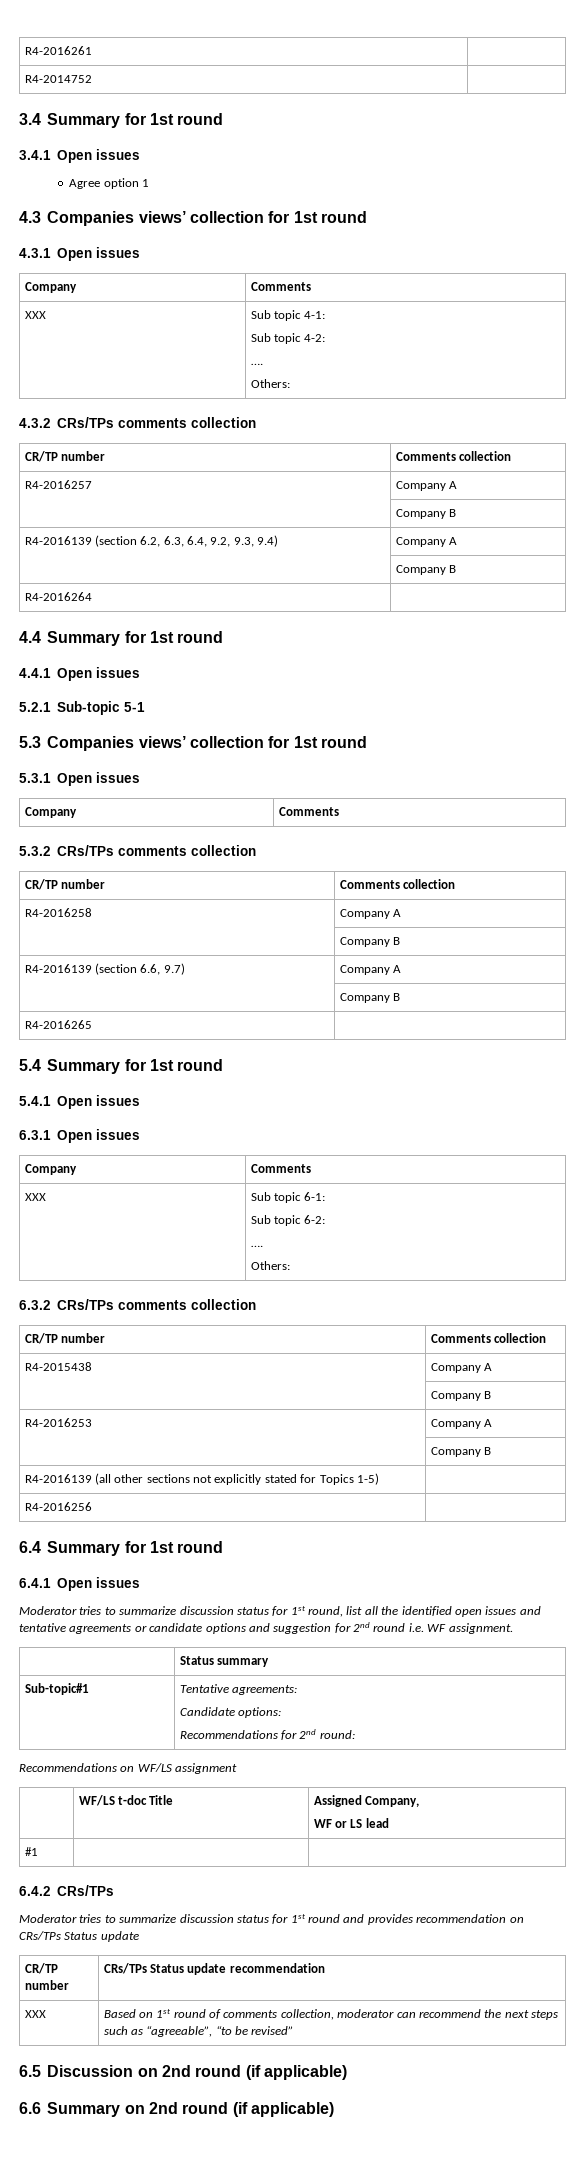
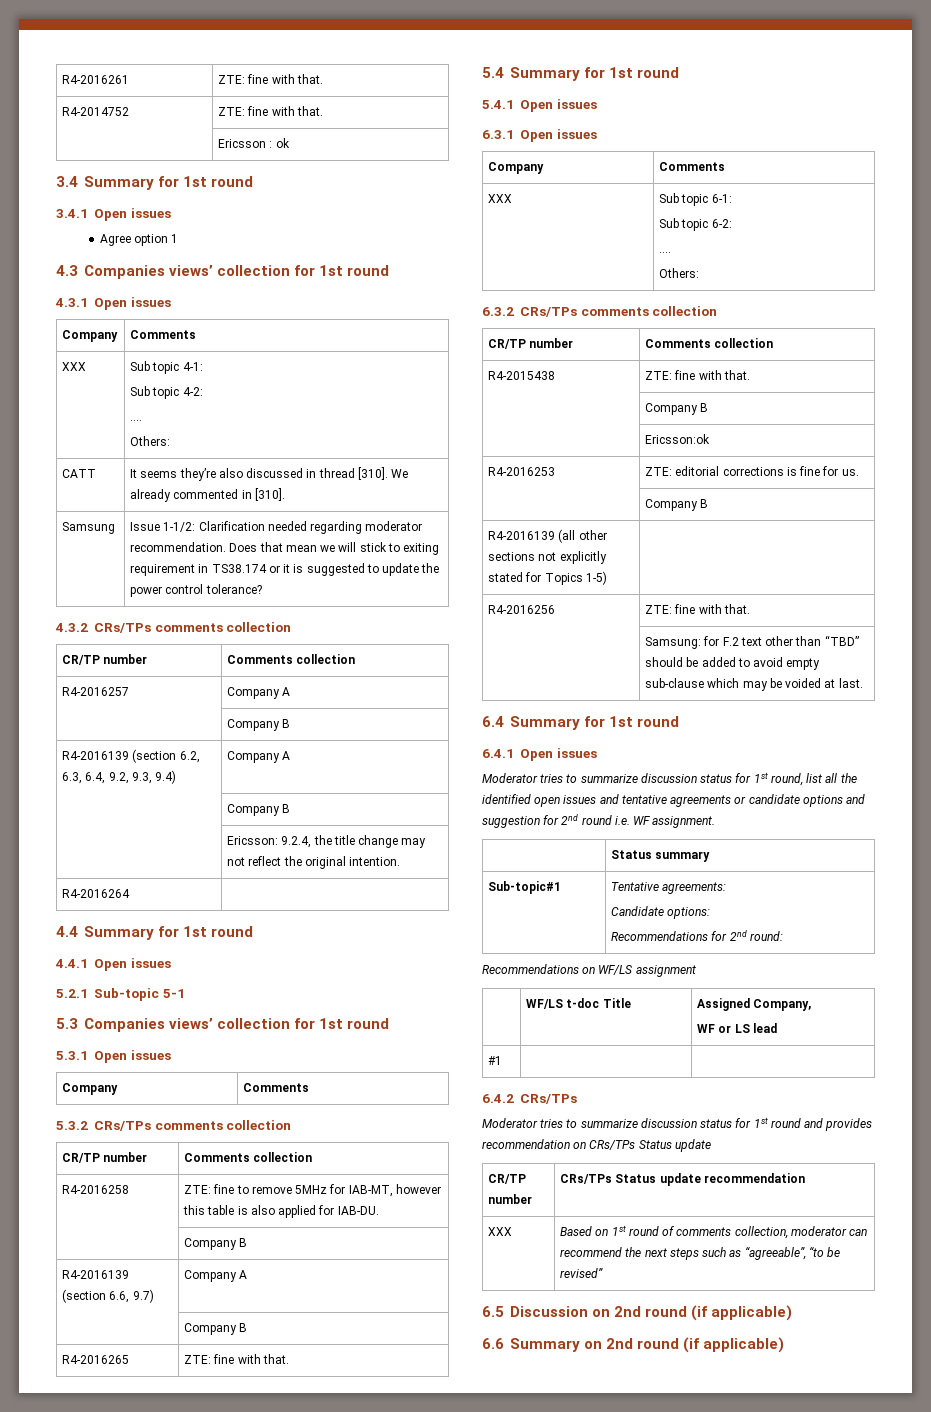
[24,75,92,83] // R4-2014752 | -> [218,74,323,84] [62,107,130,116] [218,106,323,116] [218,138,290,148] ZTE: fine with that. // R4-2014752 | ZTE: fine with that. // | Ericsson : ok
(290, 383) none -> [62,469,97,478] [130,467,409,481] [130,488,285,502] [62,522,116,534] [130,521,423,534] [130,542,440,555] [130,563,440,576] [130,584,262,597] // CATT | It seems they’re also discussed in thread [310]. We already commented in [310]. // Samsung | Issue 1-1/2: Clarification needed regarding moderator recommendation. Does that mean we will stick to exiting requirement in TS38.174 or it is suggested to update the power control tolerance?
(456, 569) none -> [227,835,427,848] [227,856,401,869] // | Ericsson: 9.2.4, the title change may not reflect the original intention.
[339,909,401,919] Company A -> [184,1184,441,1197] [183,1205,379,1218] ZTE: fine to remove 5MHz for IAB-MT, however this table is also applied for IAB-DU.
(92, 1024) none -> [184,1354,289,1364] ZTE: fine with that.
[430,1363,492,1373] [430,1391,491,1401] Company A // | Company B -> [645,370,750,380] [645,403,709,415] [645,434,711,444] ZTE: fine with that. // | Company B // | Ericsson:ok
[430,1419,492,1429] Company A -> [645,466,859,476] ZTE: editorial corrections is fine for us.
(92, 1506) none -> [645,604,750,614] [645,635,859,649] [645,657,821,670] [645,678,863,691] ZTE: fine with that. // | Samsung: for F.2 text other than “TBD” should be added to avoid empty sub-clause which may be voided at last.

